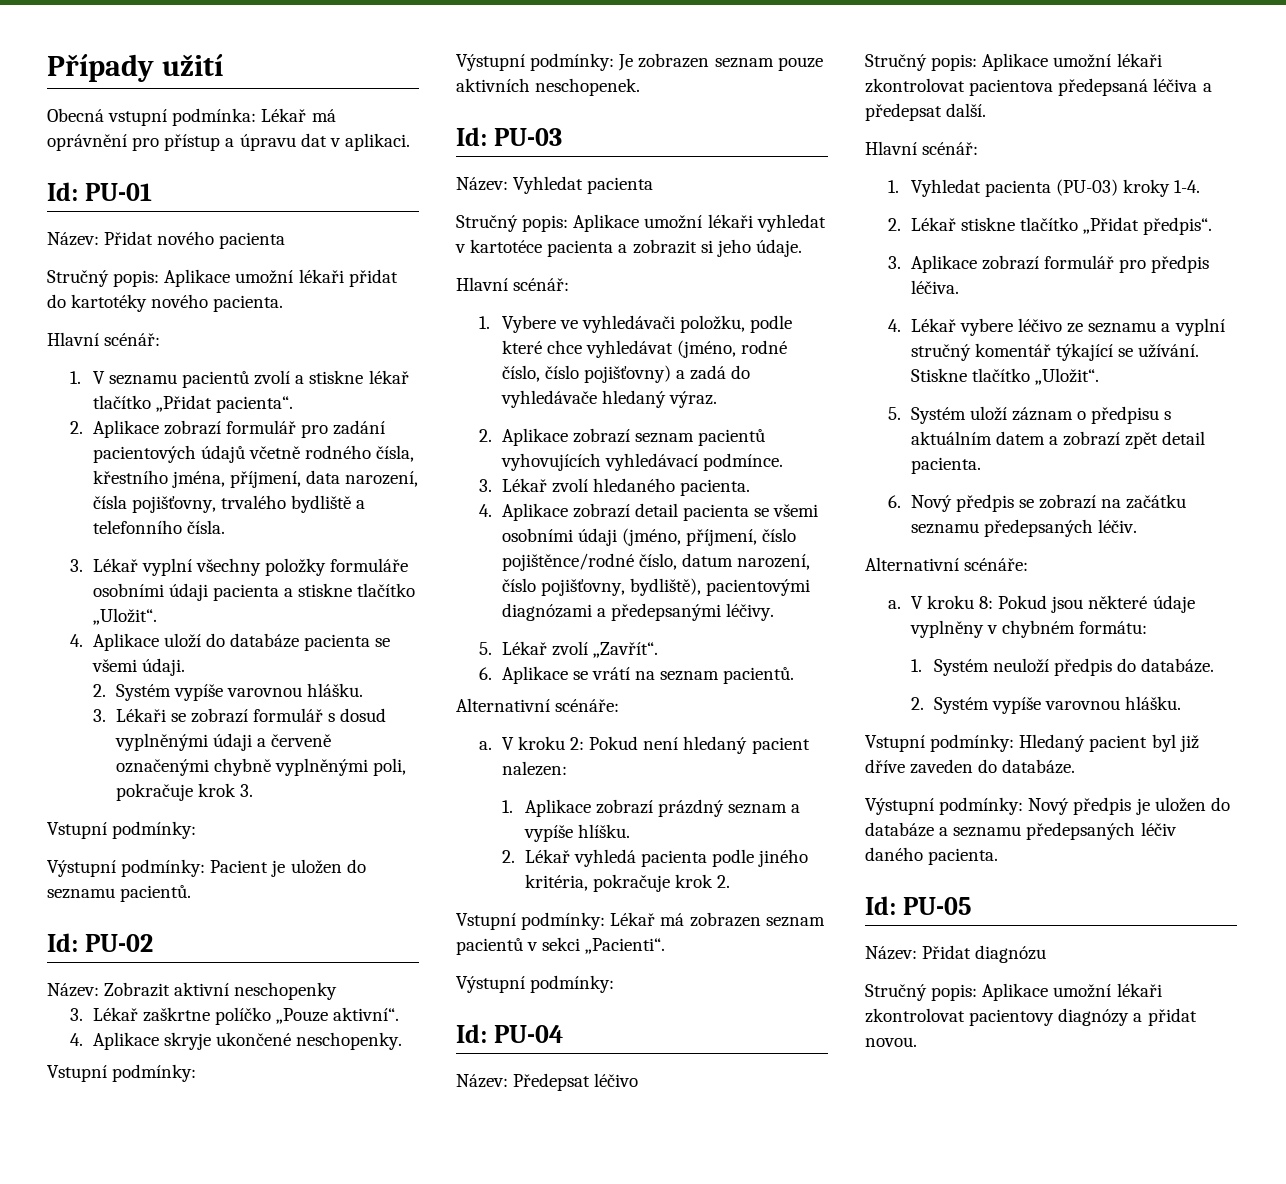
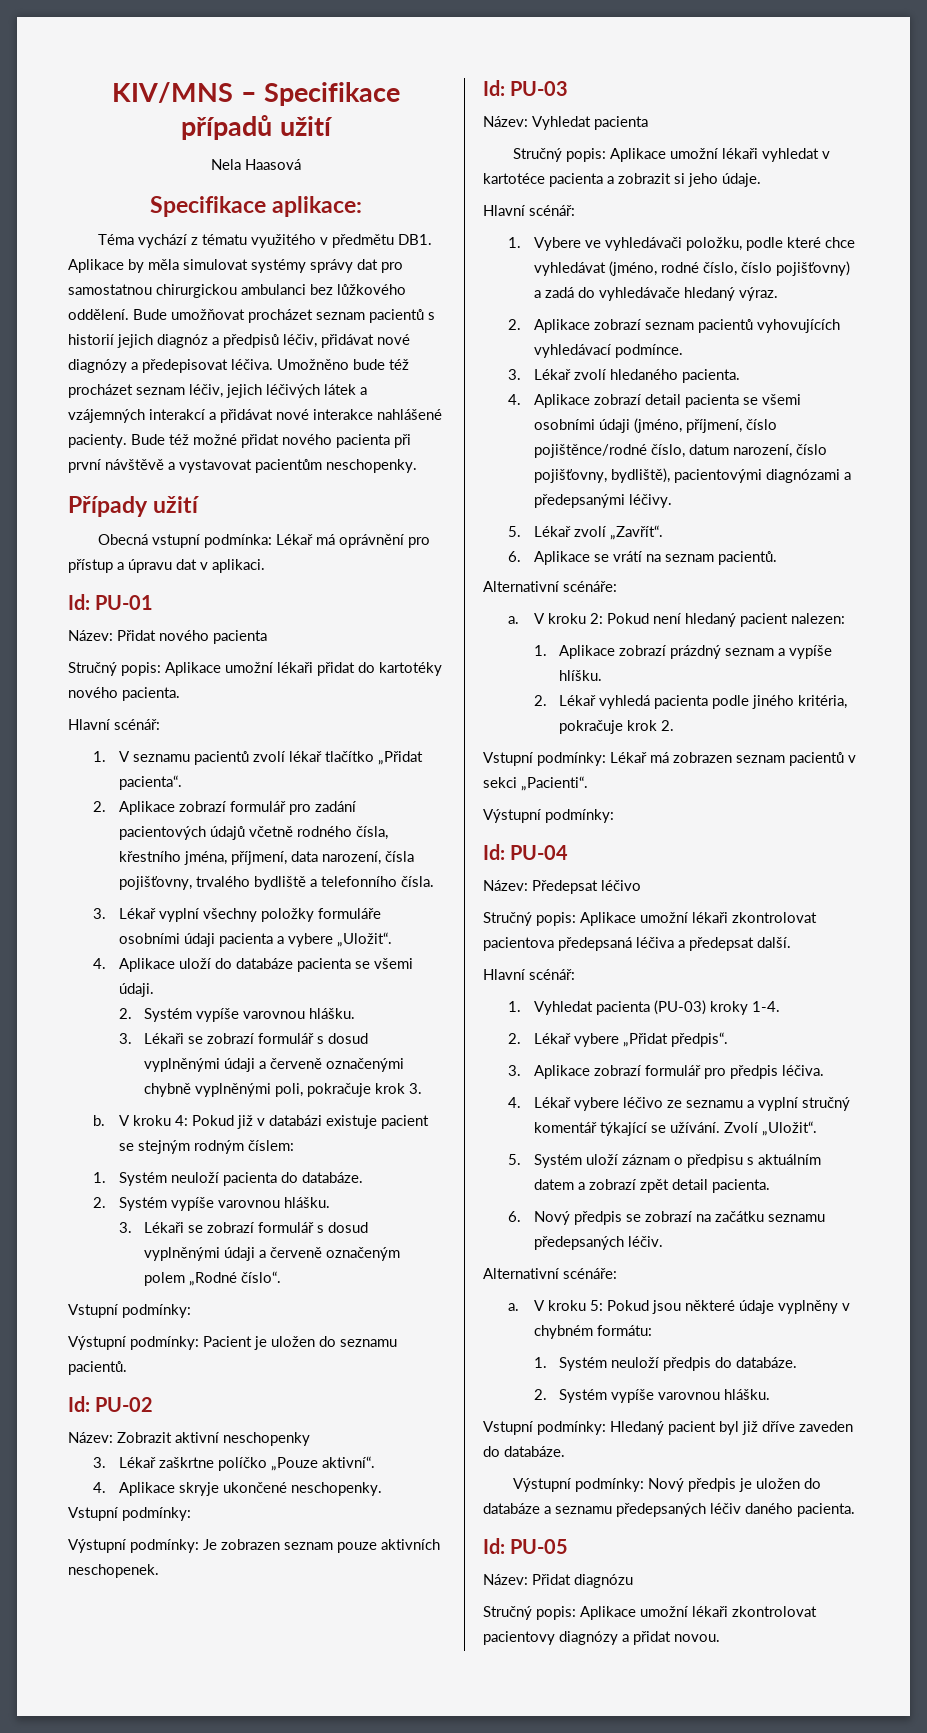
(47, 68) none -> [112,82,400,106] [181,115,333,140] [211,159,301,170] [149,196,363,217] [98,234,433,248] [68,259,403,273] [68,284,406,298] [68,309,435,323] [68,334,410,348] [68,359,409,373] [68,384,367,398] [68,409,442,423] [68,434,411,448] [68,459,417,473] KIV/MNS – Specifikace případů užití // Nela Haasová // Specifikace aplikace: // Téma vychází z tématu využitého v předmětu DB1. Aplikace by měla simulovat systémy správy dat pro samostatnou chirurgickou ambulanci bez lůžkového oddělení. Bude umožňovat procházet seznam pacientů s historií jejich diagnóz a předpisů léčiv, přidávat nové diagnózy a předepisovat léčiva. Umožněno bude též procházet seznam léčiv, jejich léčivých látek a vzájemných interakcí a přidávat nové interakce nahlášené pacienty. Bude též možné přidat nového pacienta při první návštěvě a vystavovat pacientům neschopenky. //
[295,370,364,384] a stiskne -> (286, 756) none
[298,583,416,597] stiskne tlačítko -> [287,933,333,947] vybere
(253, 790) none -> [93,1115,429,1129] [118,1140,294,1154] [93,1172,363,1186] [93,1197,330,1211] [118,1222,369,1233] [144,1247,401,1261] [144,1271,282,1286] // b. V kroku 4: Pokud již v databázi existuje pacient se stejným rodným číslem: // 1. Systém neuloží pacienta do databáze. // 2. Systém vypíše varovnou hlášku. // 3. Lékaři se zobrazí formulář s dosud vyplněnými údaji a červeně označeným polem „Rodné číslo“.
[960,217,1078,231] stiskne tlačítko -> [573,1033,619,1047] vybere
[910,368,1030,382] Stiskne tlačítko -> [723,1122,759,1133] Zvolí
[978,596,993,609] 8: -> [589,1300,603,1311] 5:

